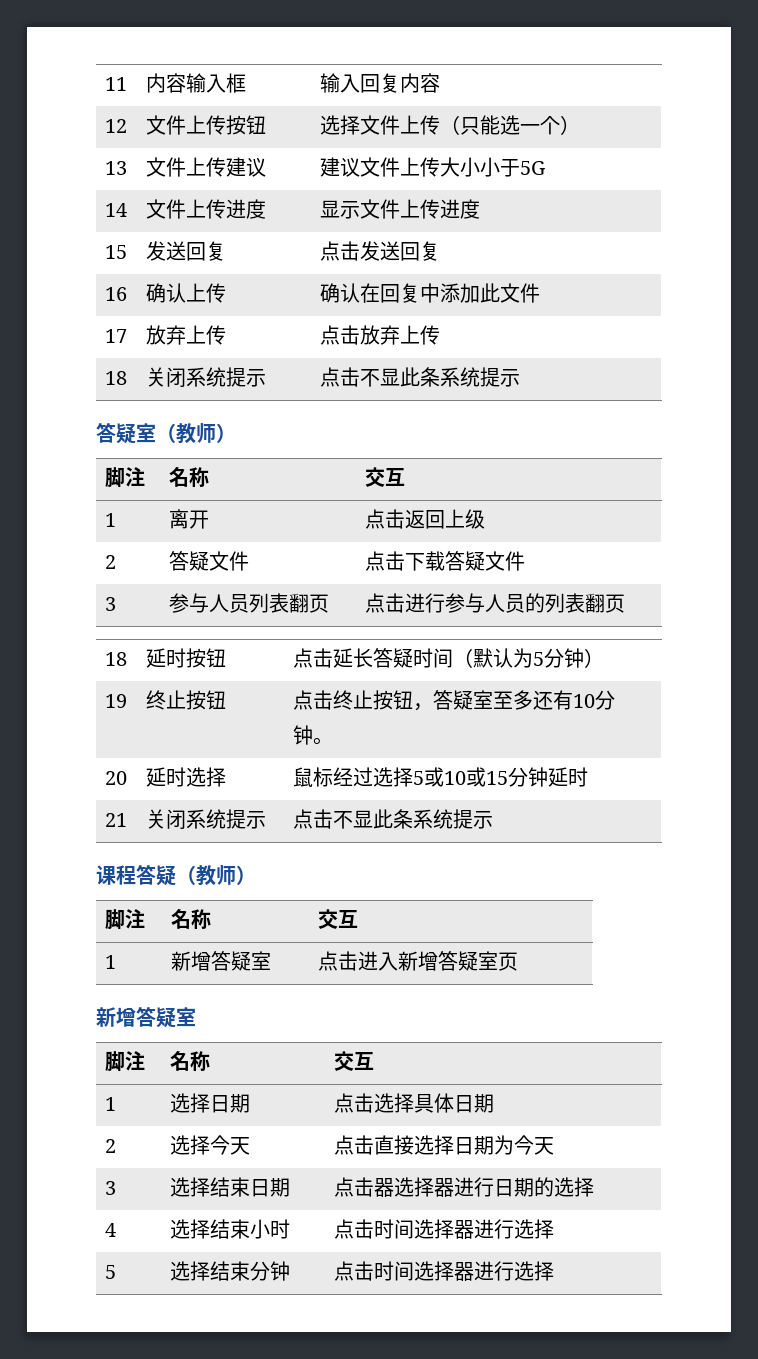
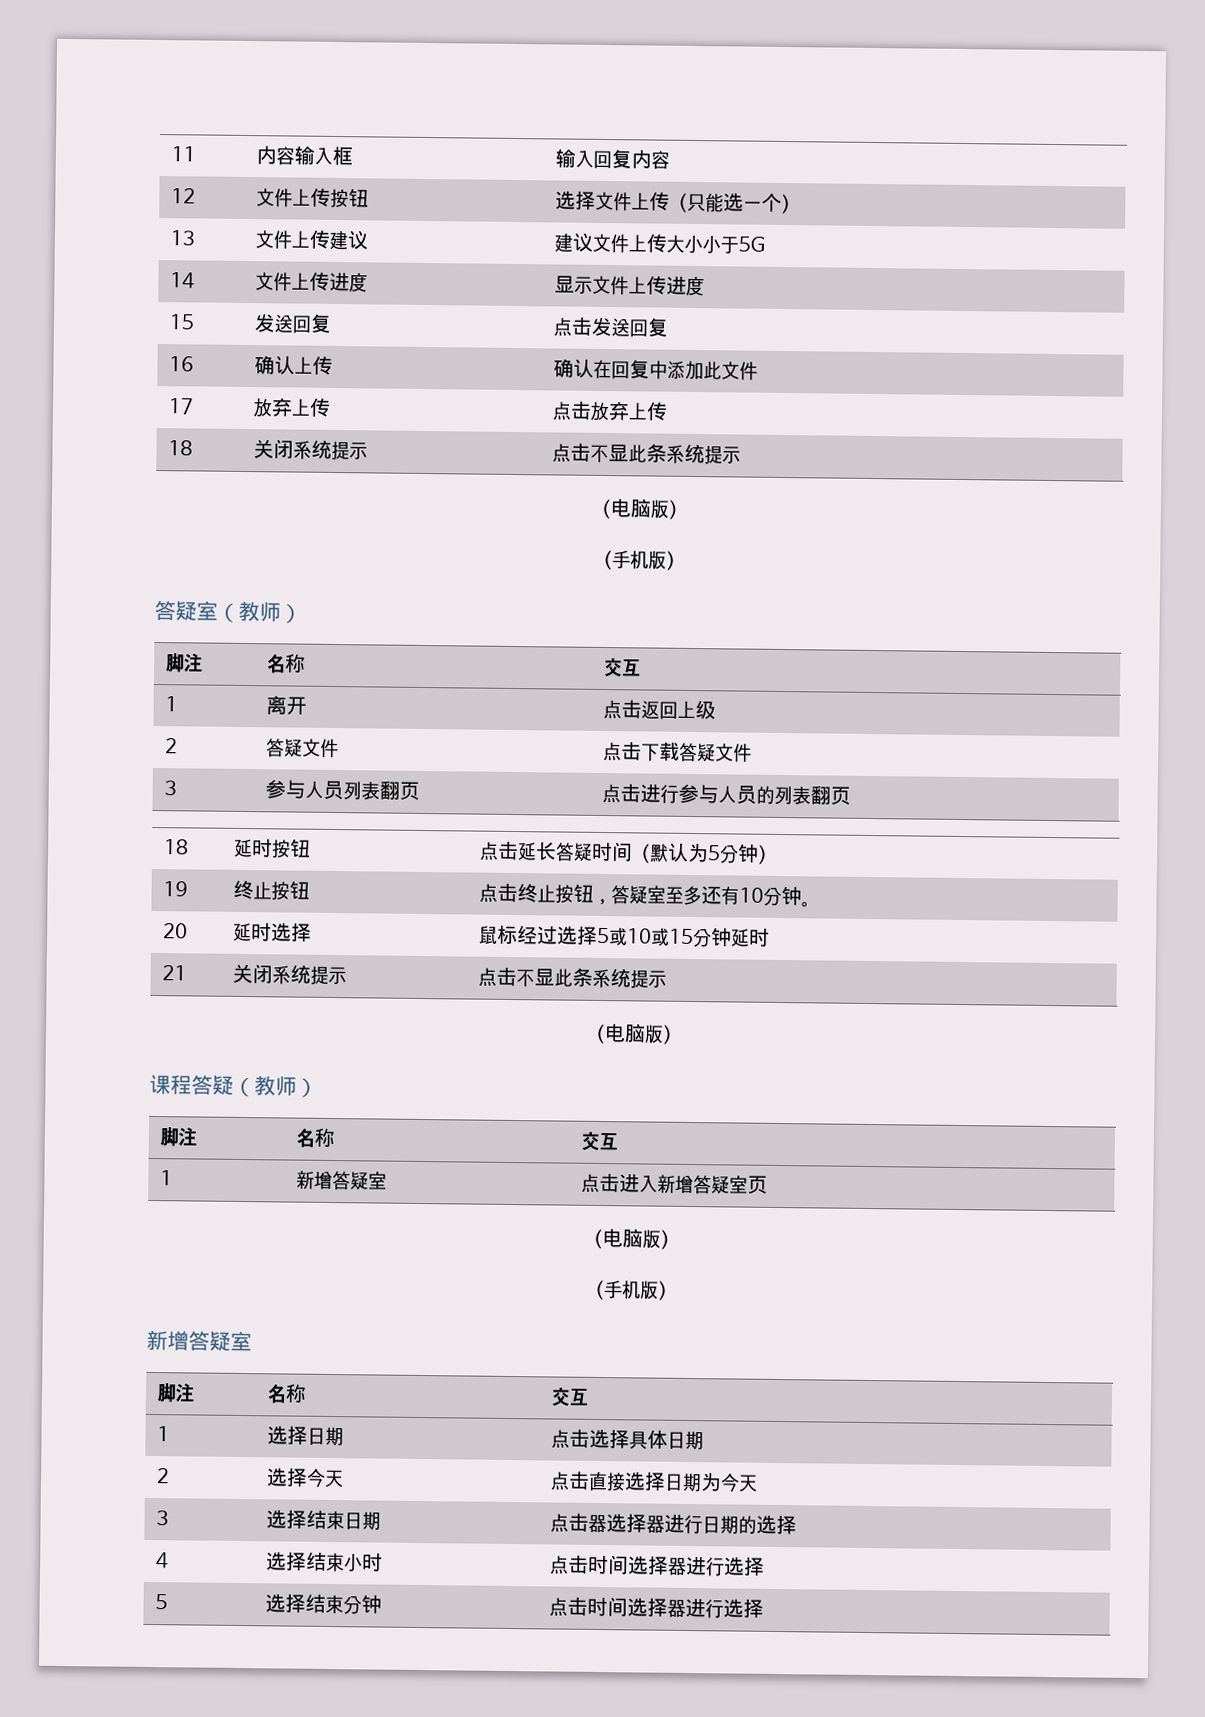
(521, 378) none -> [591,498,688,520] [593,549,685,571] // （电脑版） // （手机版）
(494, 820) none -> [585,1023,682,1045] // （电脑版）
(519, 961) none -> [583,1228,679,1250] [585,1279,677,1301] // （电脑版） // （手机版）

